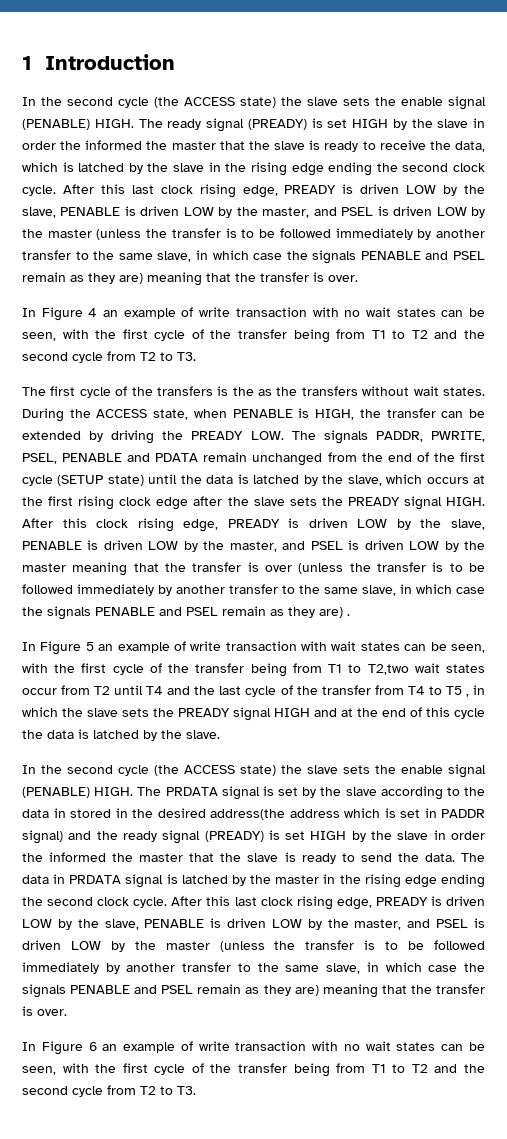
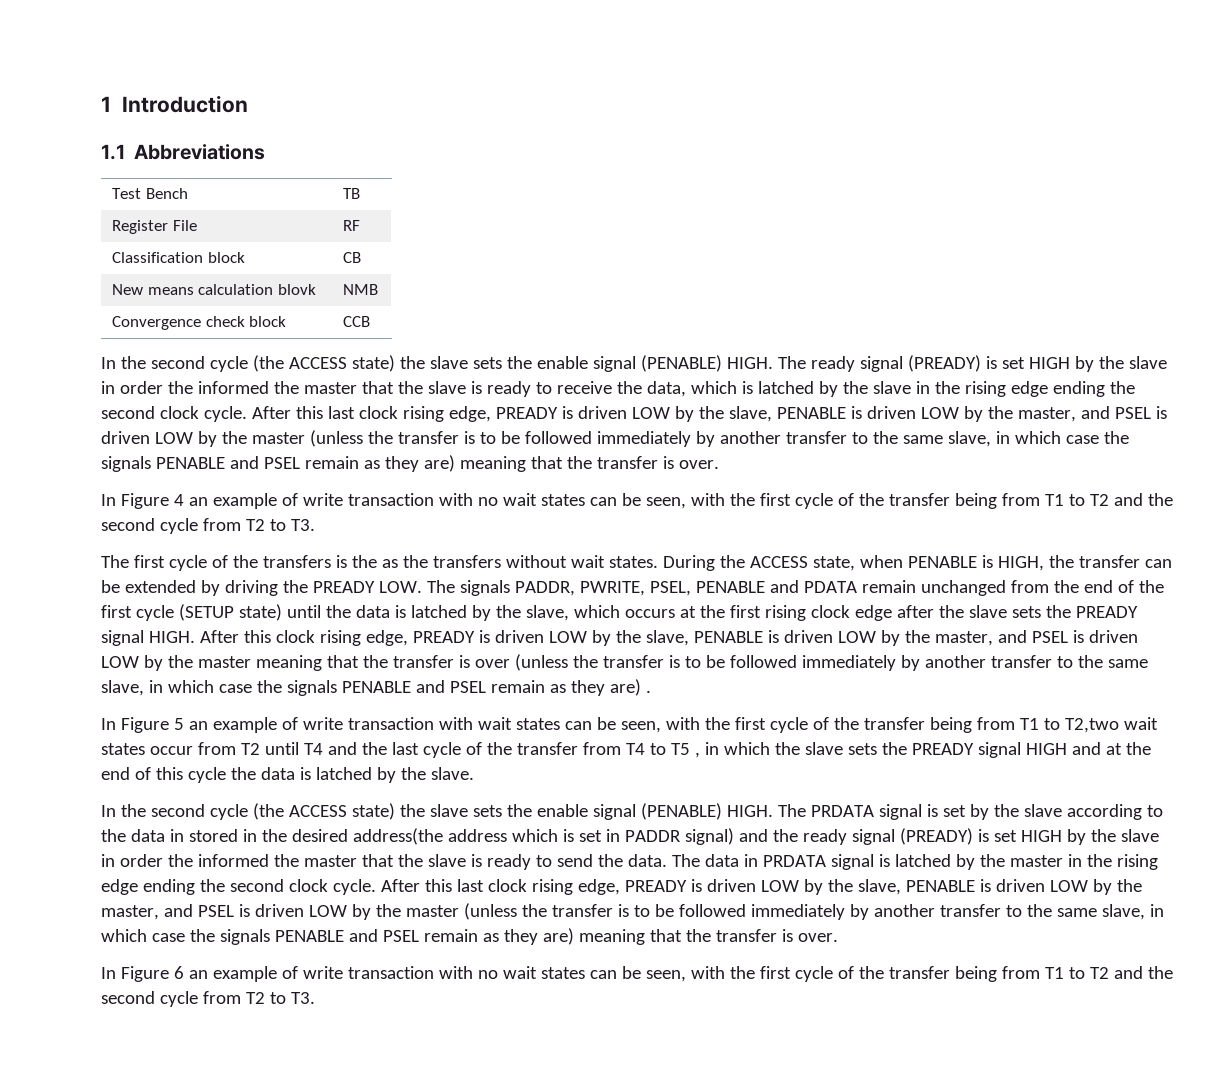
(175, 62) none -> [101,144,266,160] [112,188,188,199] [343,188,361,199] [112,220,197,234] [343,220,361,231] [112,252,245,263] [343,252,362,263] [112,284,316,295] [343,284,379,295] [112,316,287,330] [343,316,371,327] // 1.1 Abbreviations // Test Bench | TB // Register File | RF // Classification block | CB // New means calculation blovk | NMB // Convergence check block | CCB

